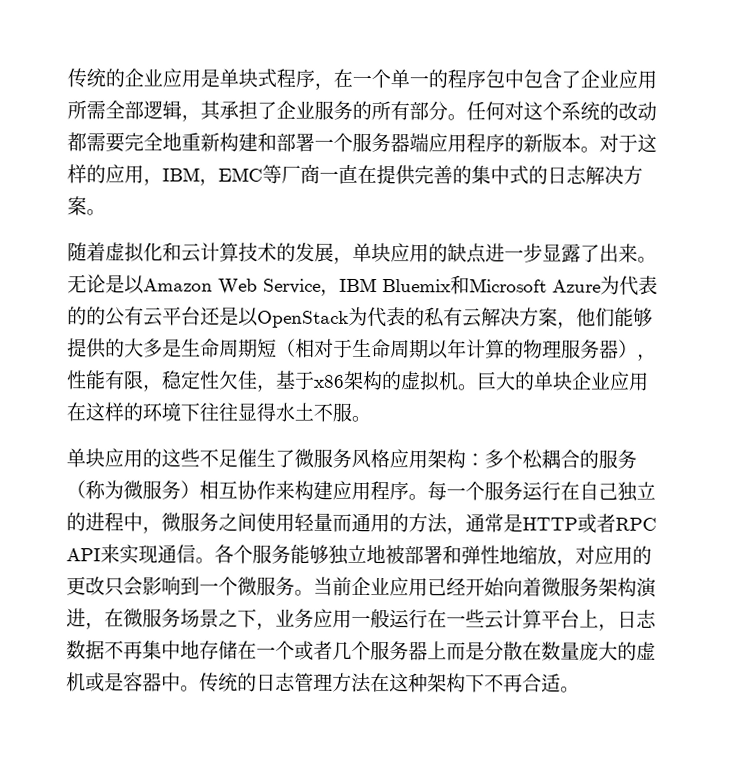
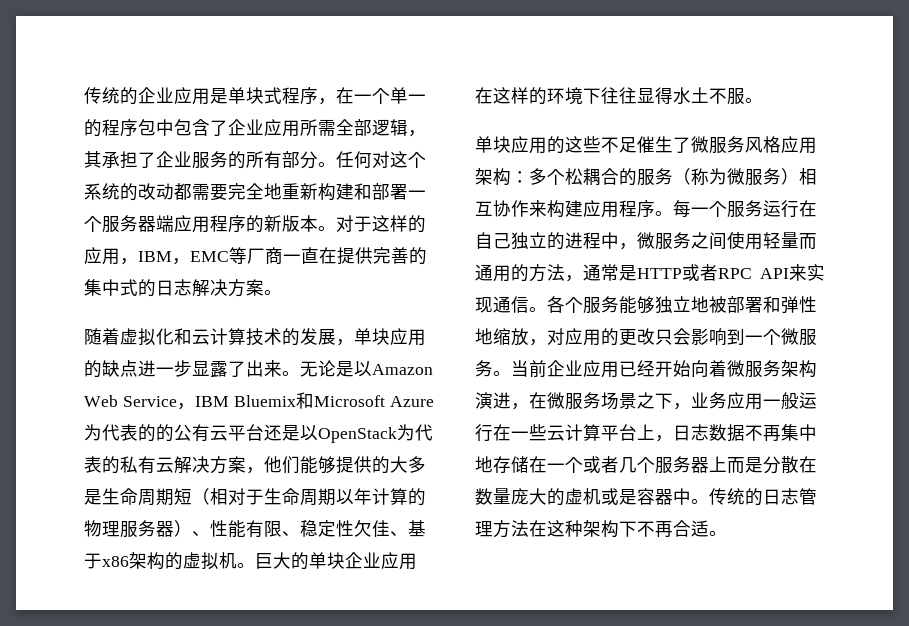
[637,353,657,361] ， -> [192,531,210,536] 、
[142,384,163,392] ， -> [282,531,300,536] 、
[256,384,277,392] ， -> [390,531,408,536] 、

